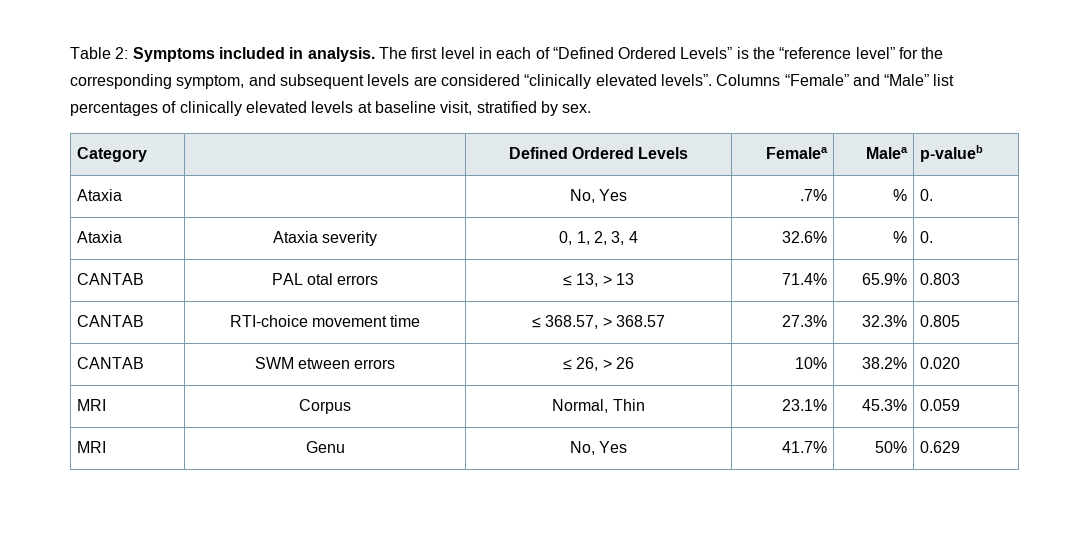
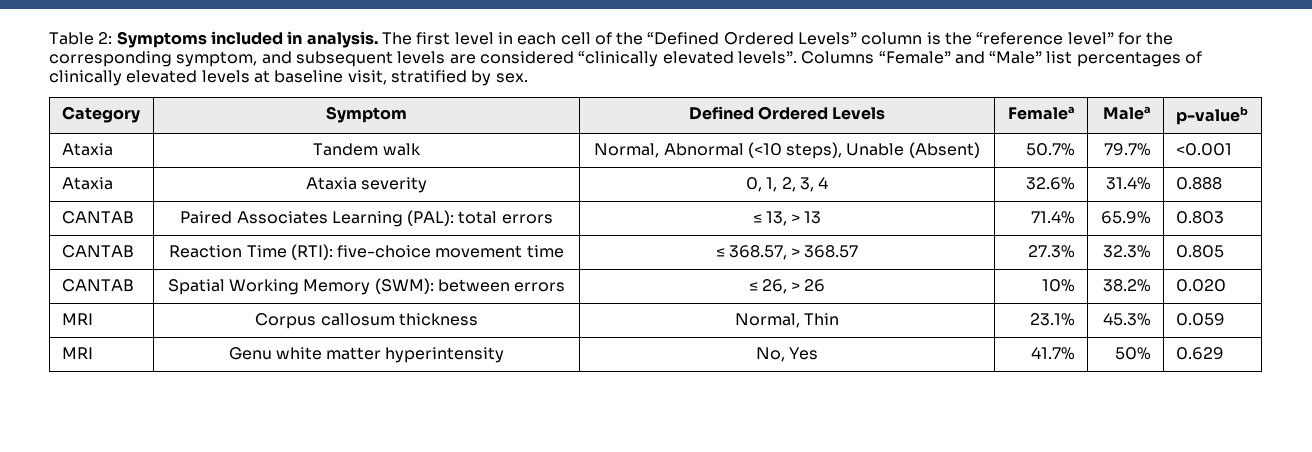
[535,47,550,59] of -> [560,32,644,45] cell of the
(733, 53) none -> [861,32,923,45] column
(147, 154) none -> [326,106,408,123] Symptom
[569,189,628,203] [800,189,828,201] [893,189,908,201] [919,189,933,201] | No, Yes | .7% | % | 0. -> [313,143,421,156] [594,142,980,159] [1026,143,1076,156] [1104,143,1152,156] [1175,143,1232,156] Tandem walk | Normal, Abnormal (<10 steps), Unable (Absent) | 50.7% | 79.7% | <0.001
[893,231,908,243] [919,231,933,243] [76,273,144,285] [271,273,333,285] % | 0. // CANTAB | PAL otal -> [1106,177,1152,190] [1175,177,1222,190] [61,211,134,224] [180,210,498,227] 31.4% | 0.888 // CANTAB | Paired Associates Learning (PAL): total
[229,315,308,327] RTI-choice -> [169,244,432,260] Reaction Time (RTI): five-choice
[254,357,350,369] SWM etween -> [167,278,510,295] Spatial Working Memory (SWM): between
(351, 406) none -> [320,313,478,326] callosum thickness
(345, 447) none -> [275,347,505,363] white matter hyperintensity

